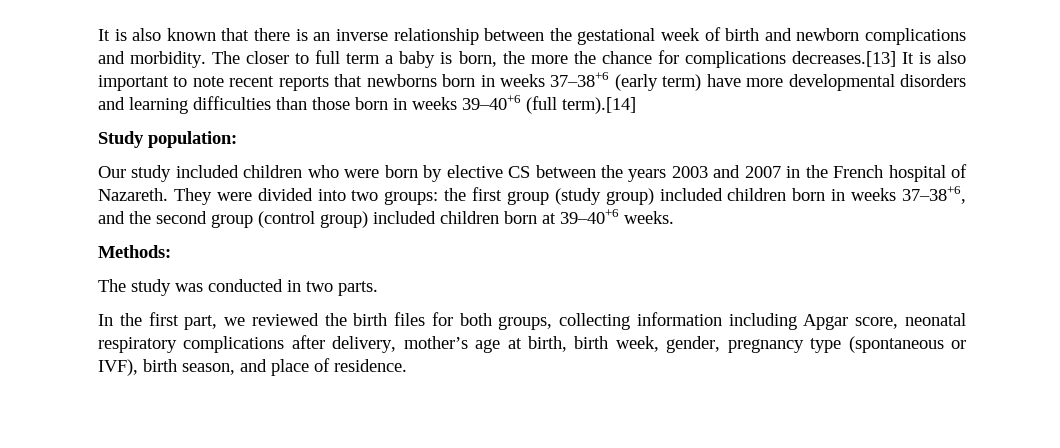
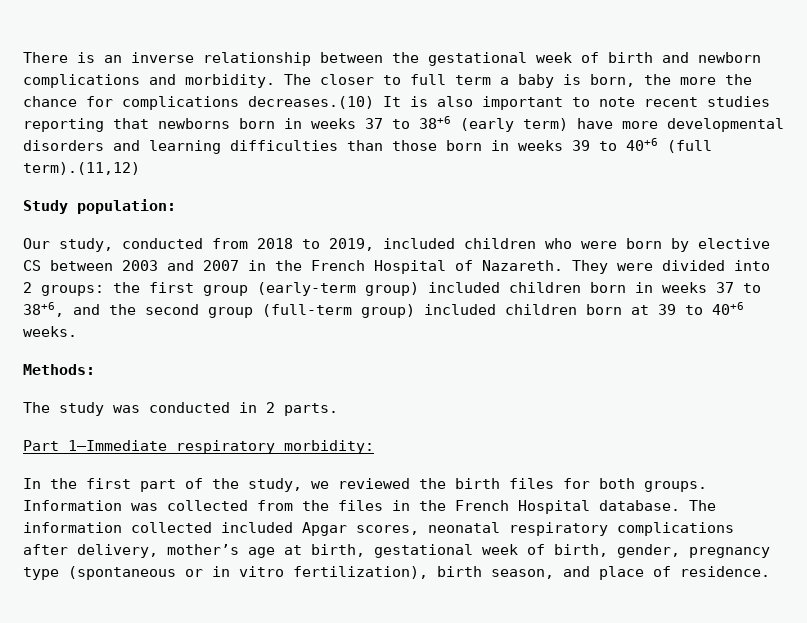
[98,28,291,41] It is also known that there -> [23,52,68,63] There
[791,51,896,67] decreases.[13] -> [248,96,374,109] decreases.(10)
[278,76,329,91] reports -> [707,96,770,107] [23,118,104,132] studies reporting
[550,72,610,87] 37–38+6 -> [365,116,451,129] 37 to 38+6
[462,95,636,114] [98,131,237,148] [98,165,172,182] 39–40+6 (full term).[14] // Study population: // Our study -> [572,138,712,153] [23,162,140,175] [23,199,176,214] [23,238,374,252] 39 to 40+6 (full term).(11,12) // Study population: // Our study, conducted from 2018 to 2019,
[600,165,667,182] the years -> (113, 265) none
[888,165,946,182] hospital -> [374,260,446,274] Hospital
[351,190,379,201] two -> [23,282,32,293] 2
[554,188,601,205] (study -> [257,282,356,296] (early-term
[901,186,966,204] 37–38+6, -> [716,282,761,293] [23,302,64,317] 37 to 38+6,
[258,211,315,228] (control -> [262,304,352,317] (full-term
[560,209,619,224] 39–40+6 -> [658,302,744,315] 39 to 40+6
[306,281,333,292] two -> [266,402,275,413] 2
(378, 288) none -> [23,440,374,454] // Part 1—Immediate respiratory morbidity:
[184,315,218,330] part, -> [140,478,302,492] part of the study,
[498,312,899,330] groups, collecting information including Apgar score, -> [644,481,707,492] [23,500,716,514] [23,522,419,536] groups. Information was collected from the files in the French Hospital database. The information collected included Apgar scores,
[574,336,659,352] birth week, -> [374,544,608,558] gestational week of birth,
[98,359,138,376] IVF), -> [212,566,428,579] in vitro fertilization),

